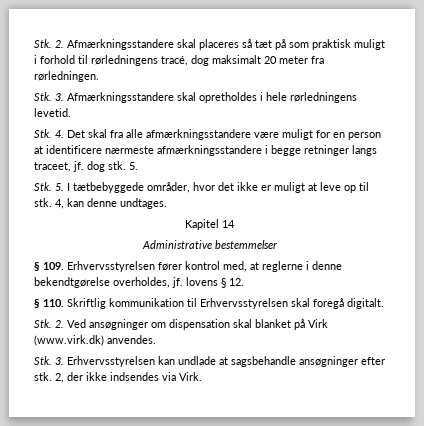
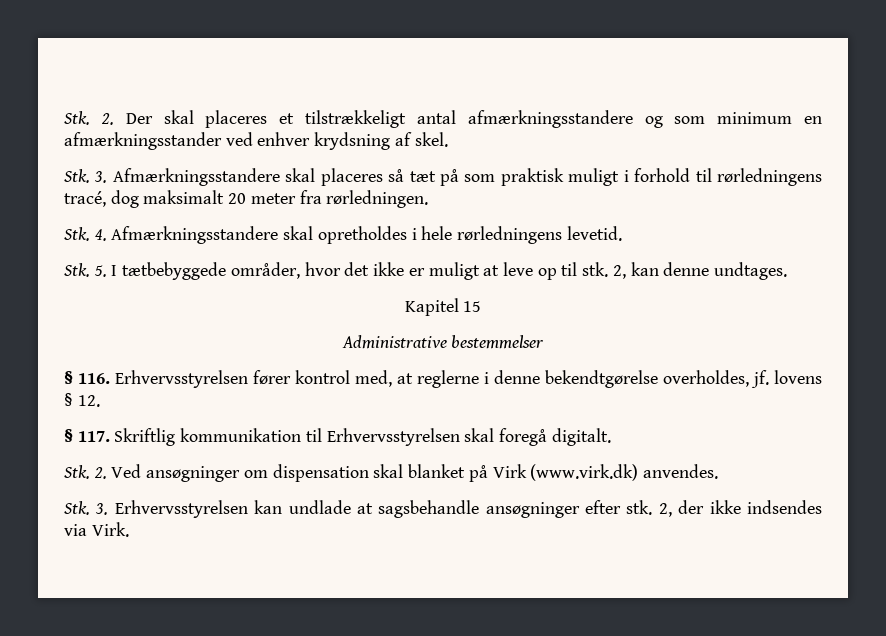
[34,39,64,48] Stk. 2. -> [64,110,823,128] [64,132,448,150] [64,169,108,183] Stk. 2. Der skal placeres et tilstrækkeligt antal afmærkningsstandere og som minimum en afmærkningsstander ved enhver krydsning af skel. // Stk. 3.
[55,93,64,101] 3. -> [94,229,107,241] 4.
[34,129,381,140] [34,145,377,156] [34,161,138,172] // Stk. 4. Det skal fra alle afmærkningsstandere være muligt for en person at identificere nærmeste afmærkningsstandere i begge retninger langs traceet, jf. dog stk. 5. -> (622, 233) none
[55,199,64,209] 4, -> [612,265,626,279] 2,
[222,220,235,228] 14 -> [463,301,482,312] 15
[43,262,64,270] 109. -> [78,373,110,384] 116.
[43,299,64,307] 110. -> [77,431,110,442] 117.

